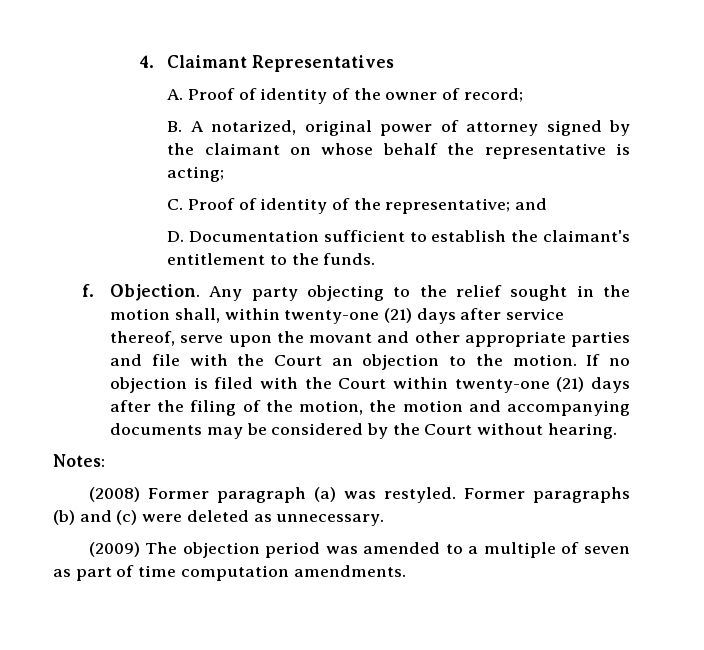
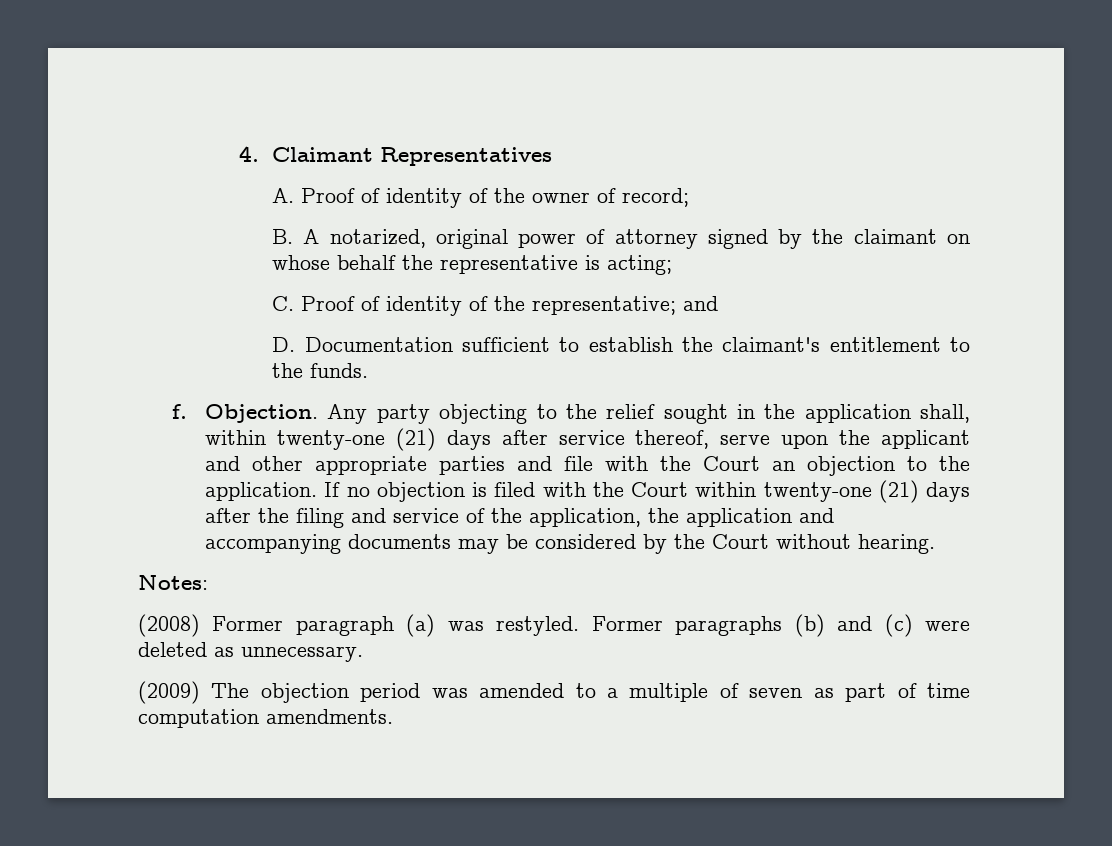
[110,308,171,320] motion -> [804,404,911,423] application
[309,333,373,343] movant -> [880,430,970,449] applicant
[512,354,577,366] motion. -> [205,482,318,501] application.
[242,400,463,415] of the motion, the motion -> [351,508,793,527] and service of the application, the application

